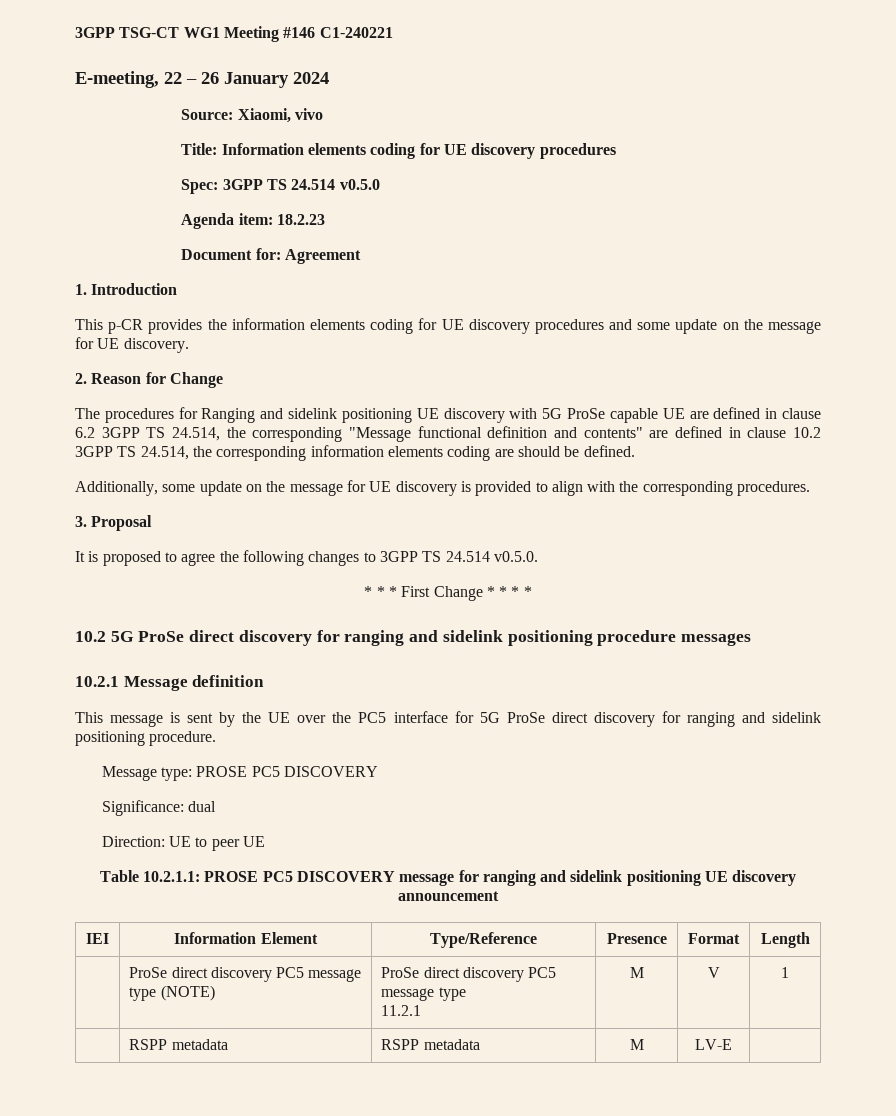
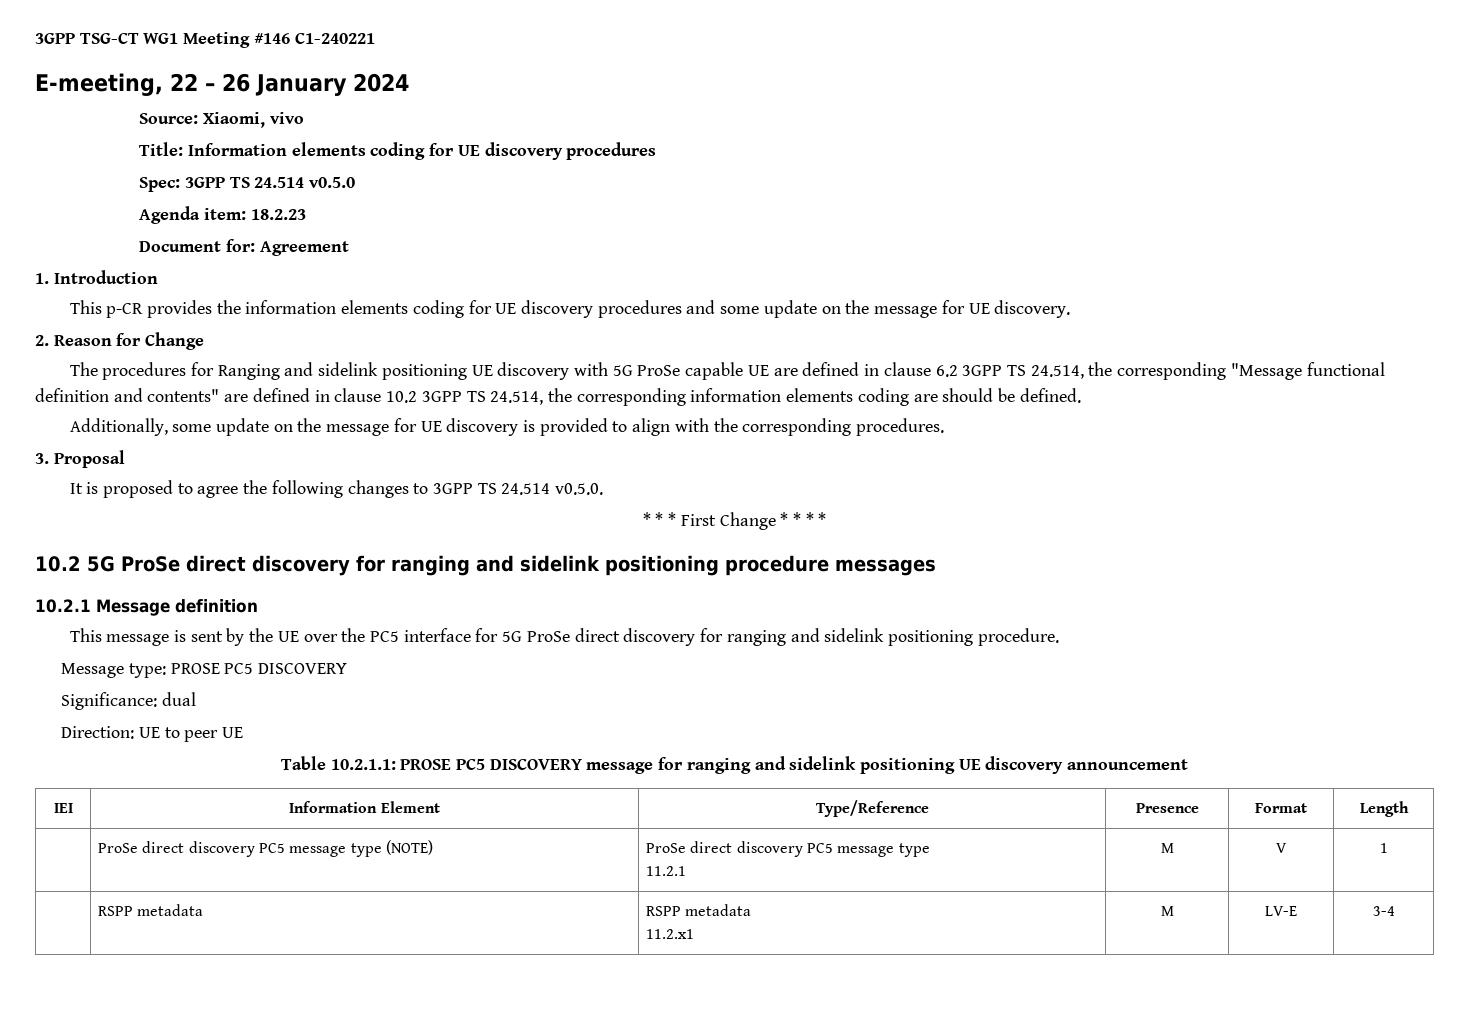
(480, 1044) none -> [646,929,695,939] // 11.2.x1
(732, 1044) none -> [1372,906,1395,916] 3-4

